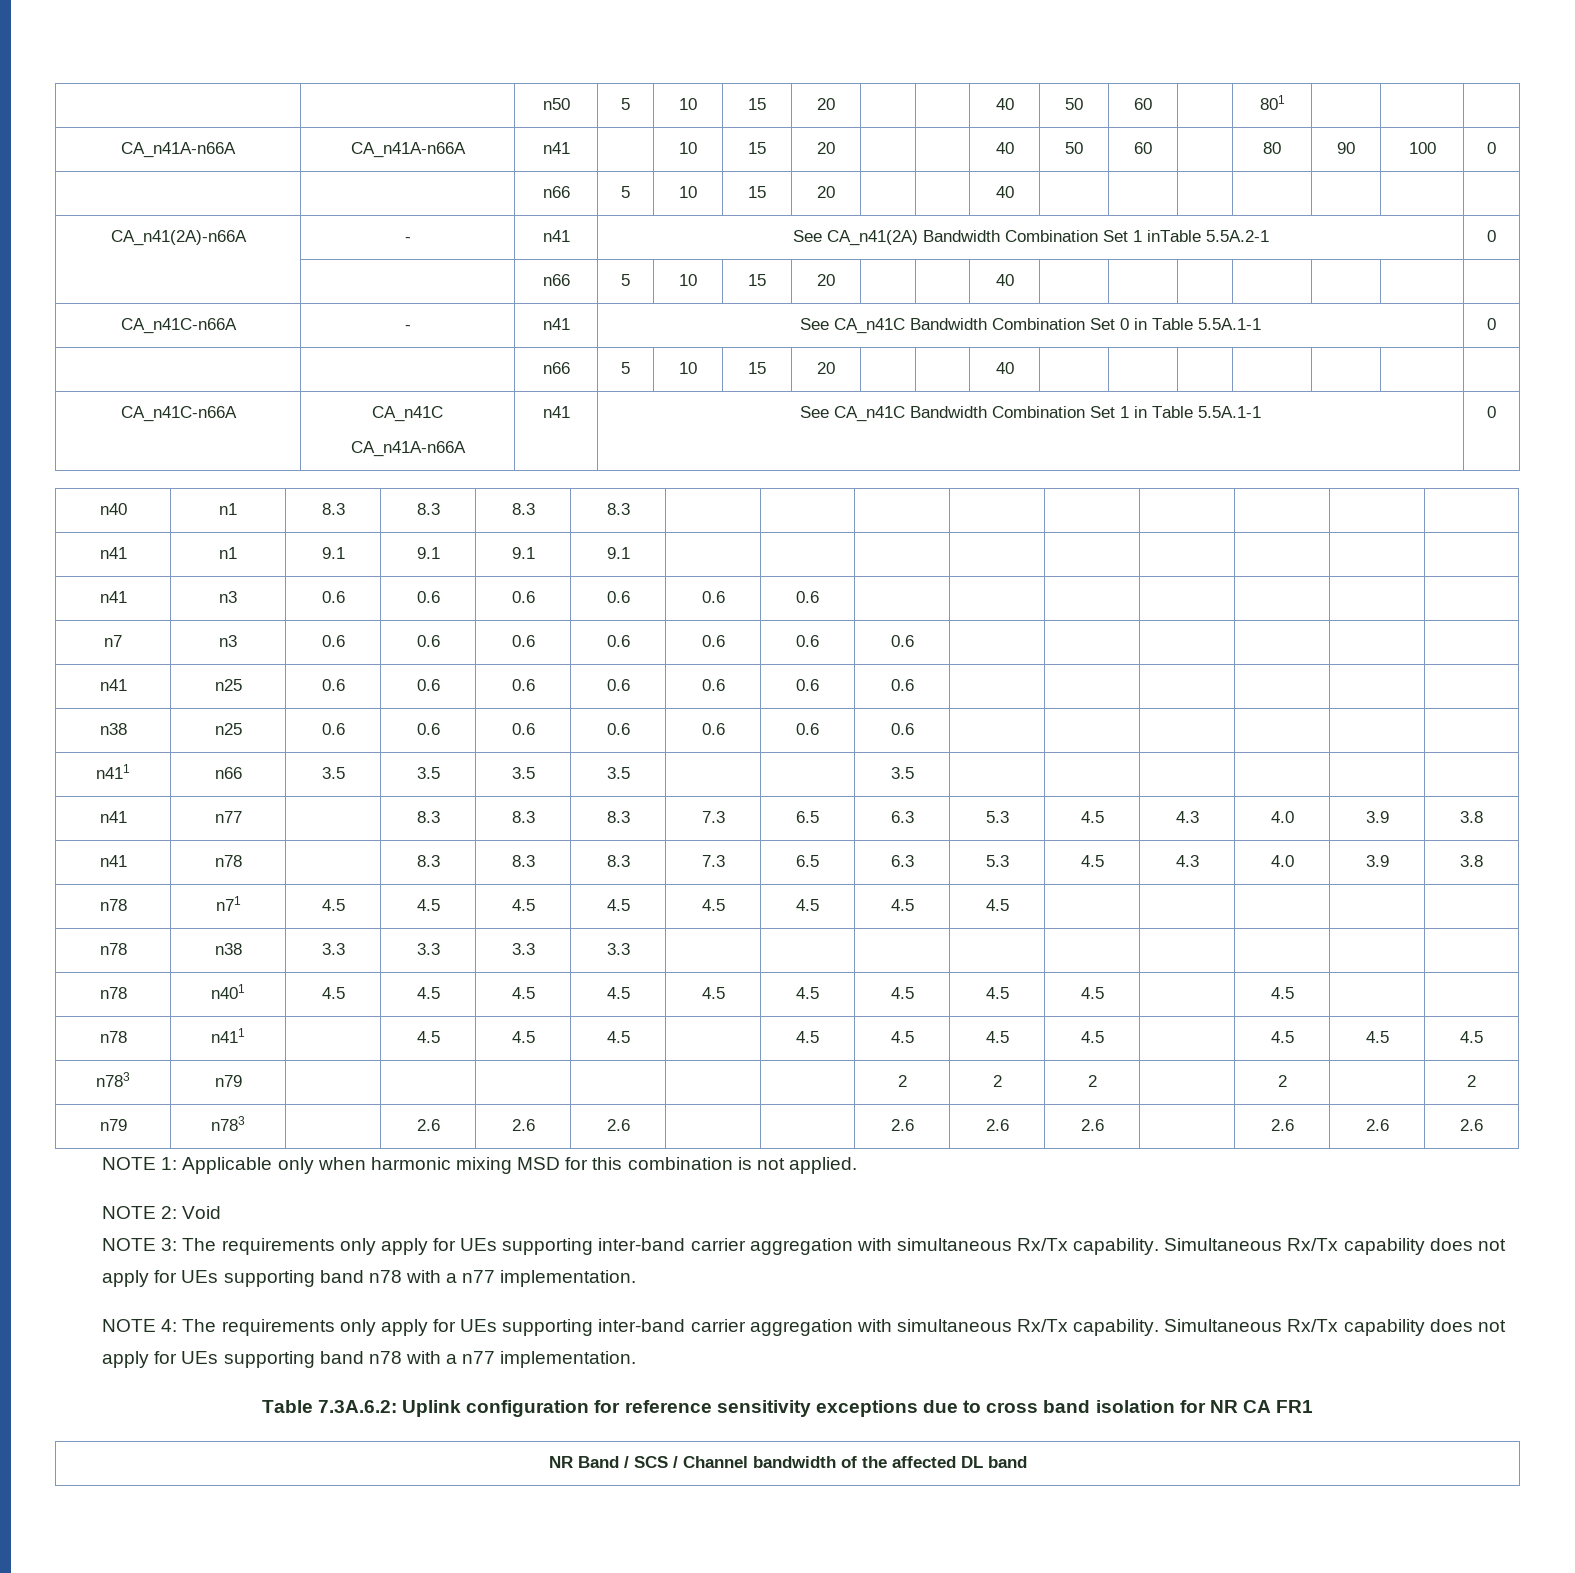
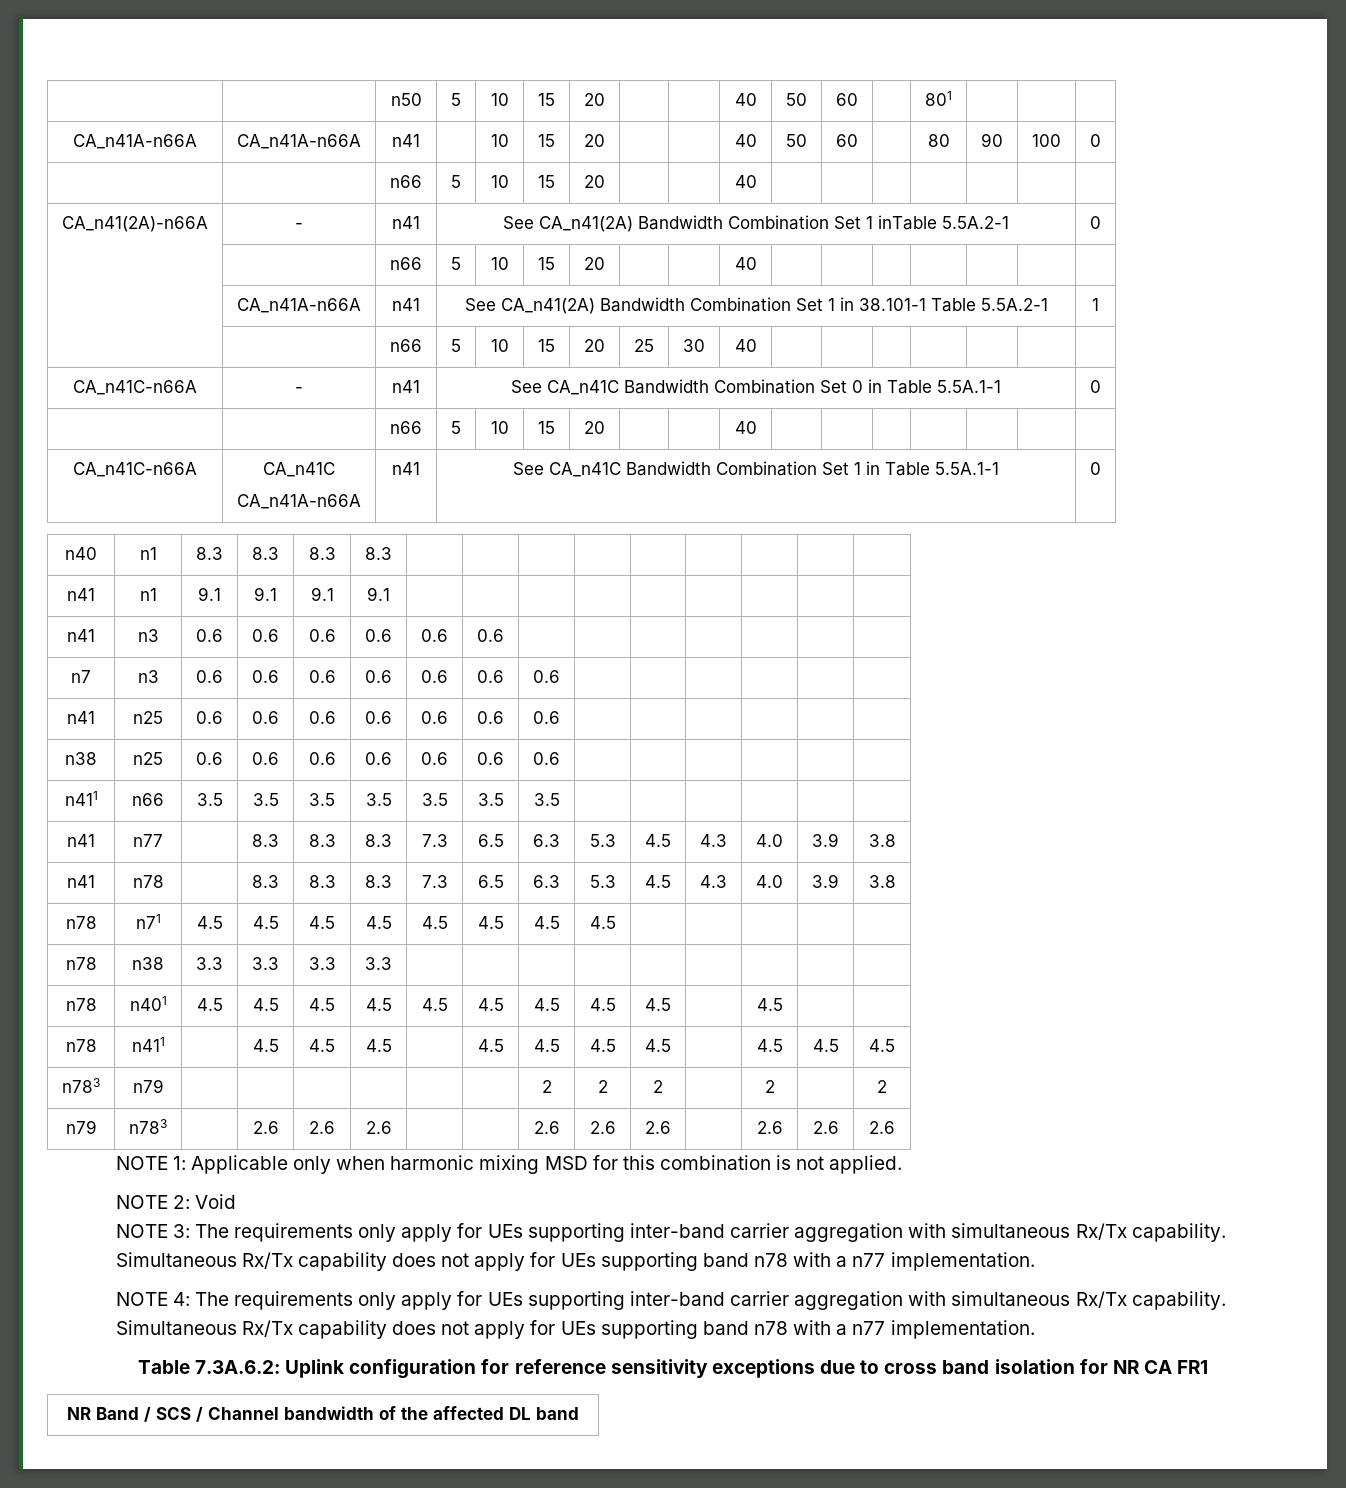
(1014, 280) none -> [237,298,361,313] [392,298,420,311] [464,297,1048,314] [1092,298,1099,311] [390,339,422,352] [451,339,461,352] [490,339,509,352] [538,339,555,352] [584,339,605,352] [634,339,654,352] [683,339,705,352] [734,339,757,352] // | CA_n41A-n66A | n41 | See CA_n41(2A) Bandwidth Combination Set 1 in 38.101-1 Table 5.5A.2-1 | 1 // | | n66 | 5 | 10 | 15 | 20 | 25 | 30 | 40 | | | | | | |
(630, 773) | -> [421,793,448,806] [477,793,504,806] 3.5 | 3.5

